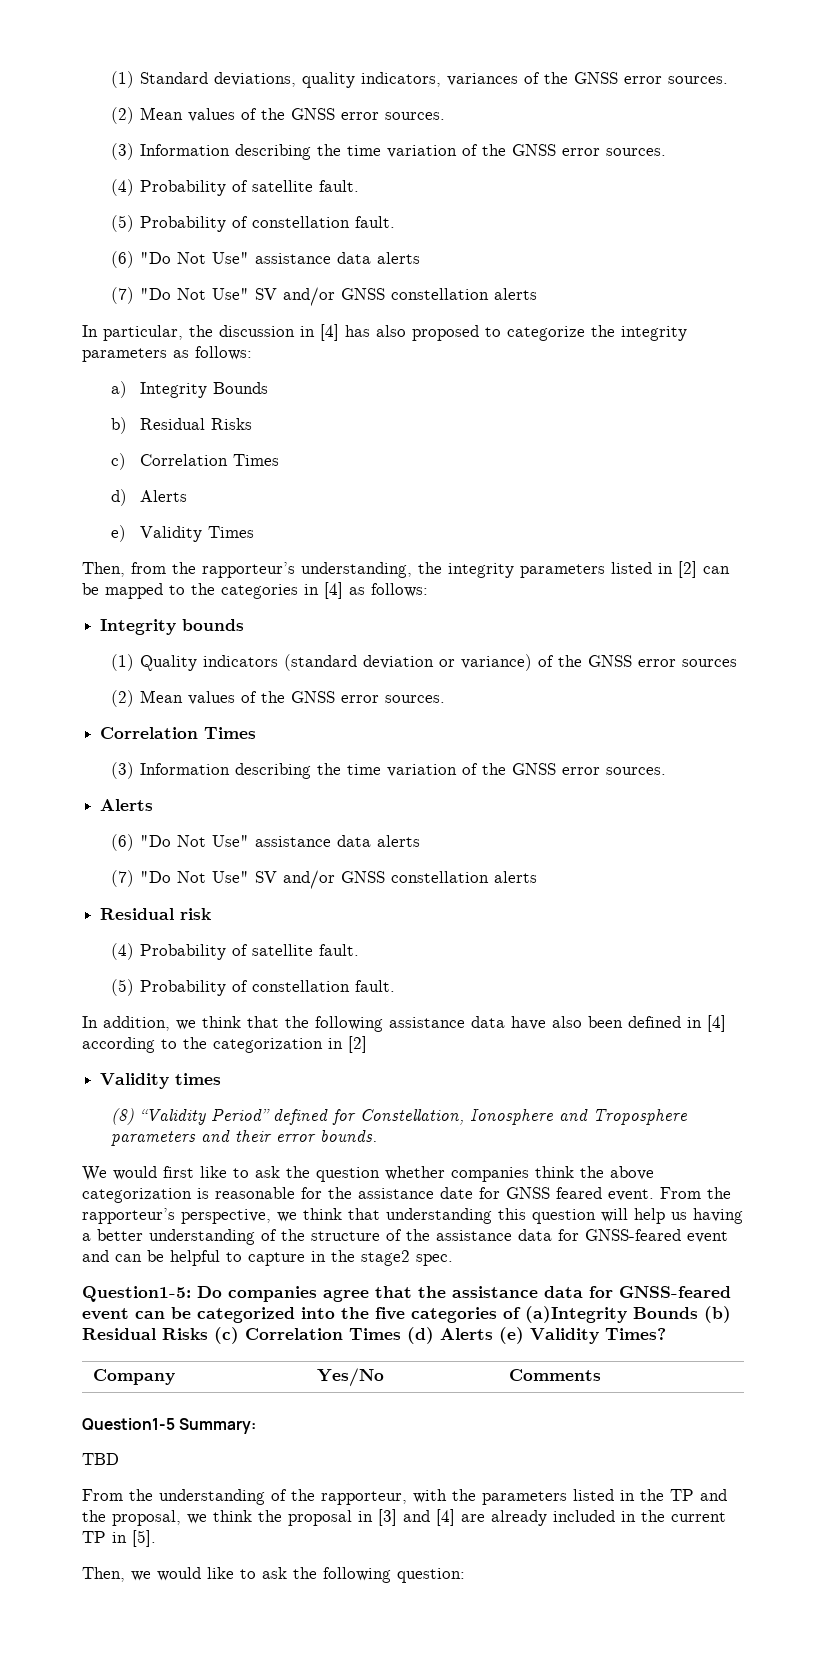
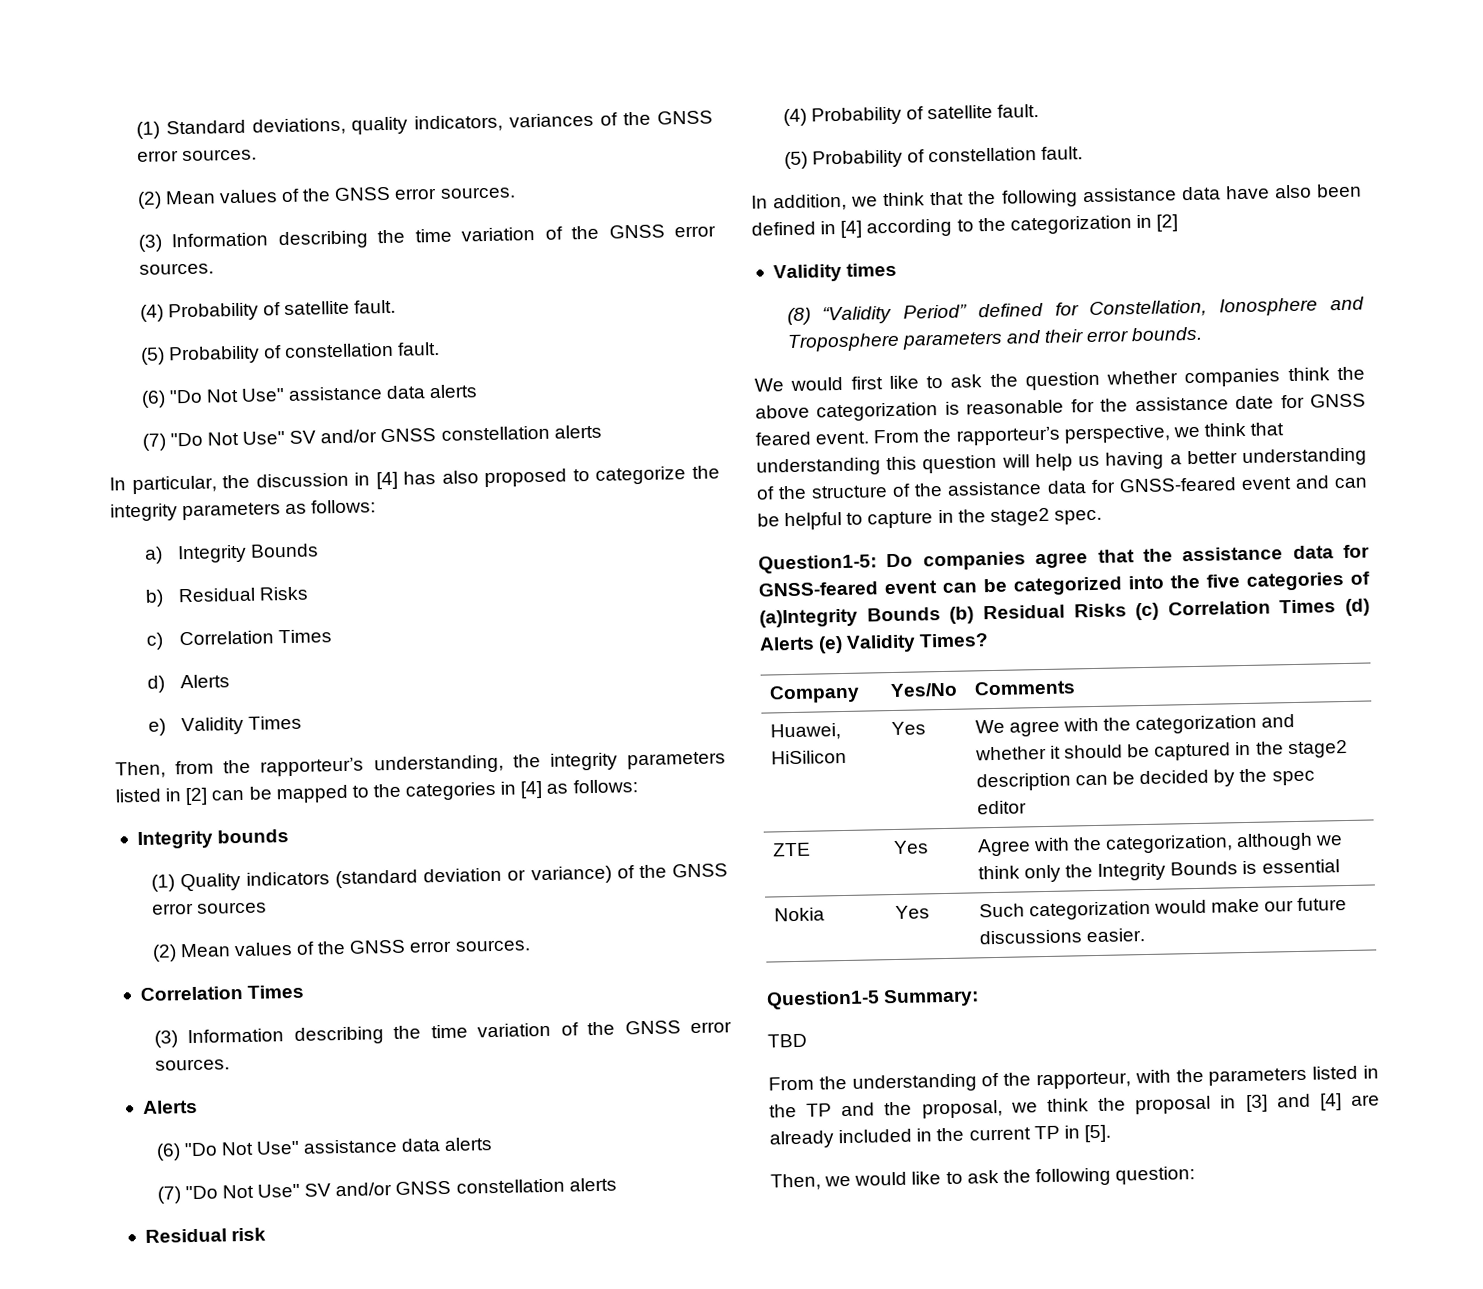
(601, 1375) none -> [769,723,841,741] [770,749,847,765] [890,721,926,736] [974,713,1296,737] [974,739,1348,761] [975,768,1315,792] [976,800,1027,815] [771,842,811,857] [892,840,929,855] [976,832,1344,857] [977,859,1340,883] [773,907,825,922] [894,905,930,920] [978,897,1348,921] [978,928,1145,945] // Huawei, HiSilicon | Yes | We agree with the categorization and whether it should be captured in the stage2 description can be decided by the spec editor // ZTE | Yes | Agree with the categorization, although we think only the Integrity Bounds is essential // Nokia | Yes | Such categorization would make our future discussions easier.

